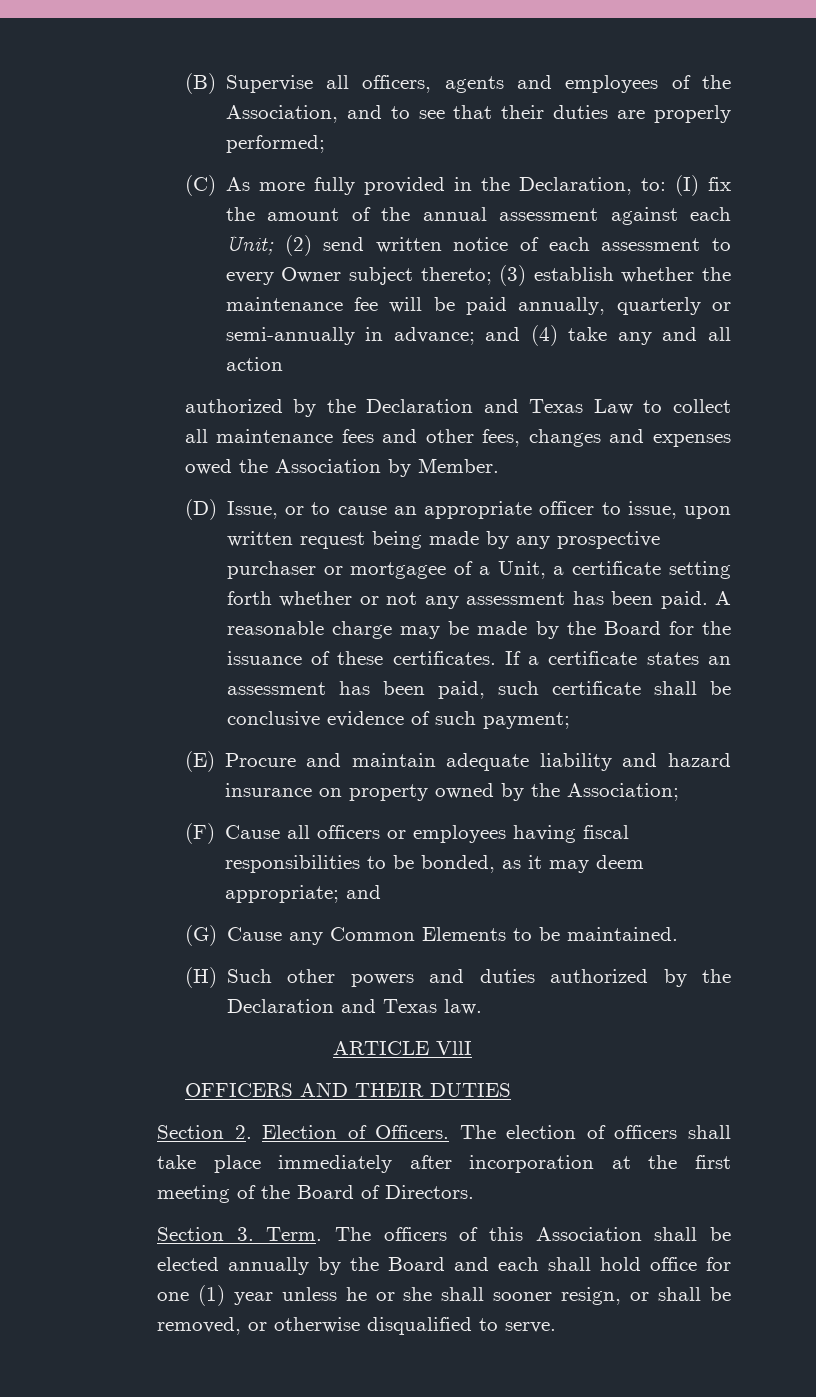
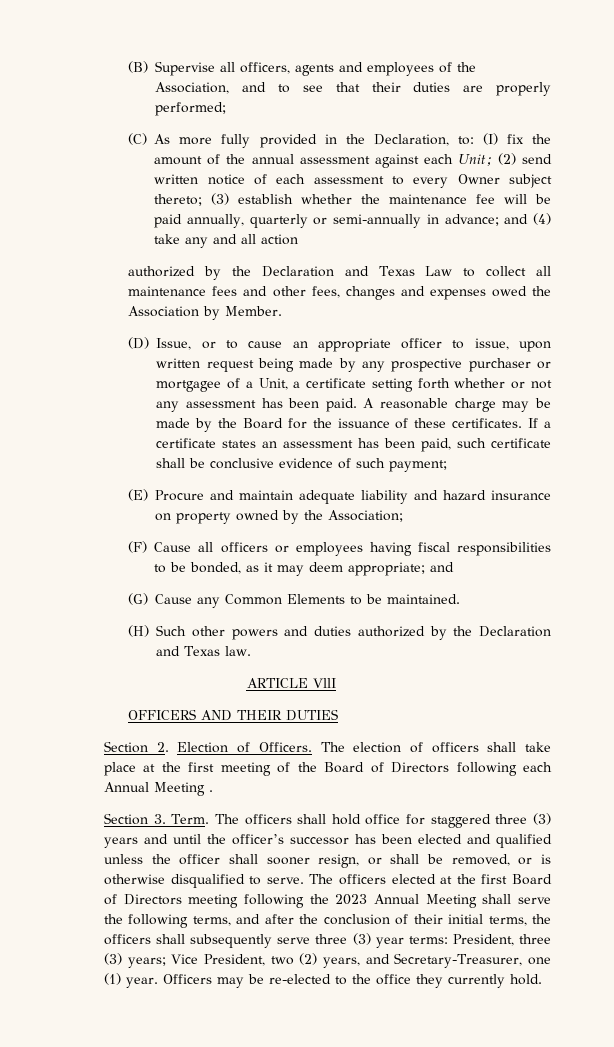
[278,1155,595,1173] immediately after incorporation -> (137, 769) none
[384,1185,474,1199] Directors. -> [391,762,552,776] [104,782,214,796] Directors following each Annual Meeting .
[459,1227,731,1241] [156,1257,732,1275] [156,1285,433,1306] of this Association shall be elected annually by the Board and each shall hold office for one (1) year unless he or she -> [297,813,551,828] [104,834,552,848] [104,854,221,865] shall hold office for staggered three (3) years and until the officer’s successor has been elected and qualified unless the officer
(267, 1326) none -> [540,854,551,864] is
(556, 1327) none -> [309,874,552,885] [104,894,551,908] [104,914,551,928] [104,933,551,948] [104,953,552,968] [104,973,543,988] The officers elected at the first Board of Directors meeting following the 2023 Annual Meeting shall serve the following terms, and after the conclusion of their initial terms, the officers shall subsequently serve three (3) year terms: President, three (3) years; Vice President, two (2) years, and Secretary-Treasurer, one (1) year. Officers may be re-elected to the office they currently hold.

